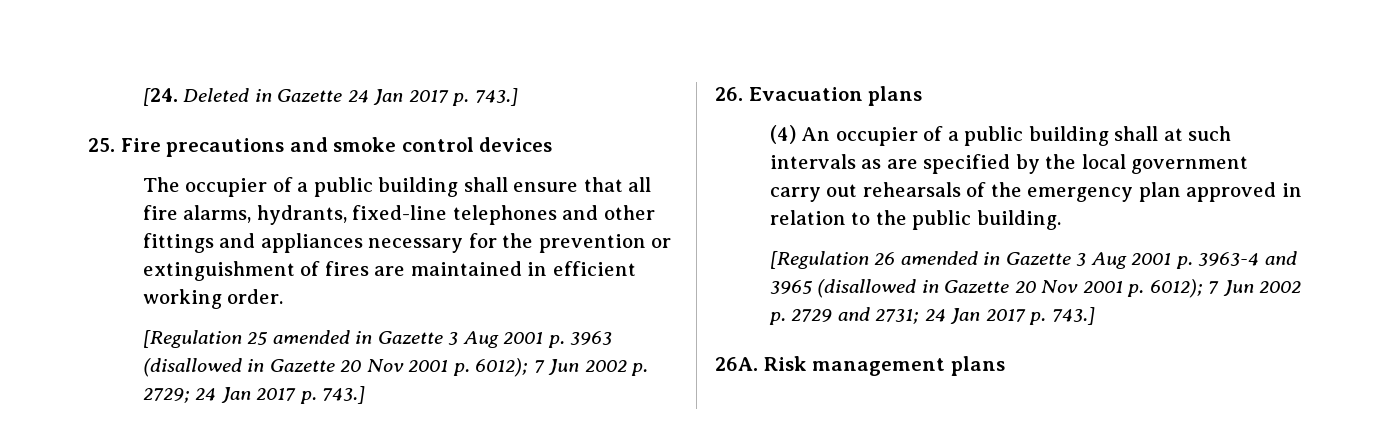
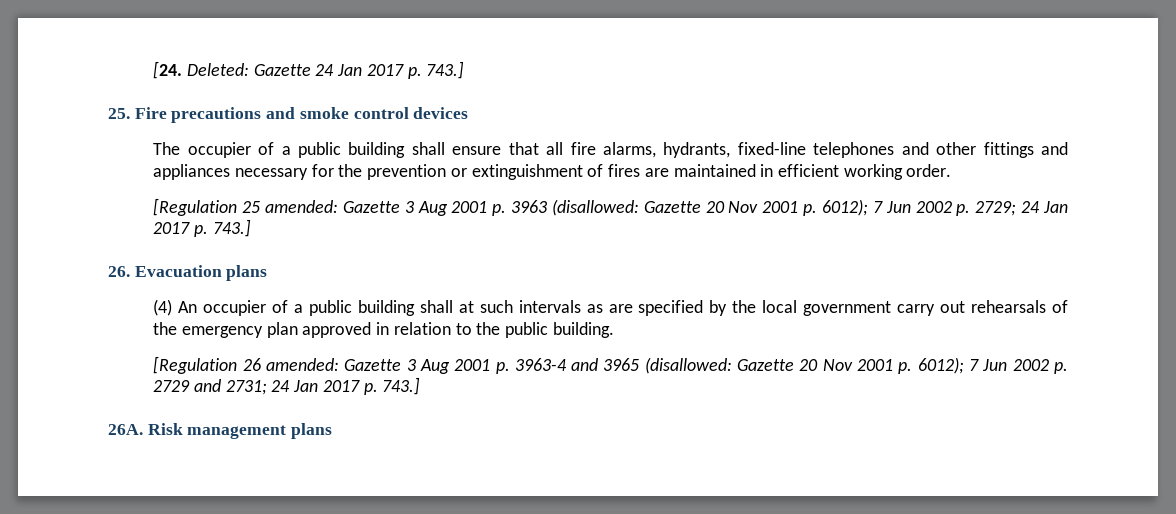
[183,88,272,102] Deleted in -> [186,63,249,76] Deleted:
[272,330,373,344] amended in -> [264,200,338,213] amended:
[142,358,265,377] (disallowed in -> [551,199,639,216] (disallowed:
[900,251,1001,265] amended in -> [265,358,339,371] amended:
[817,279,939,298] (disallowed in -> [644,357,732,374] (disallowed:

